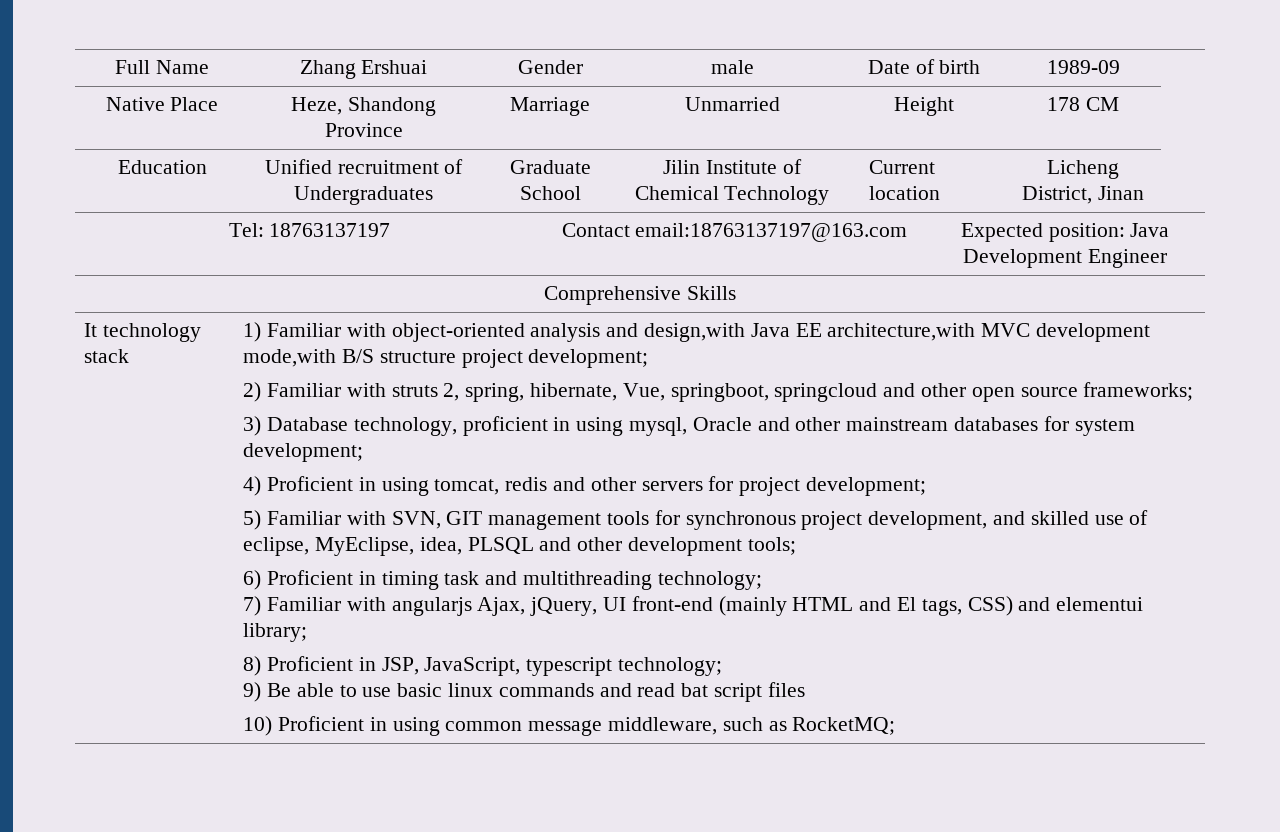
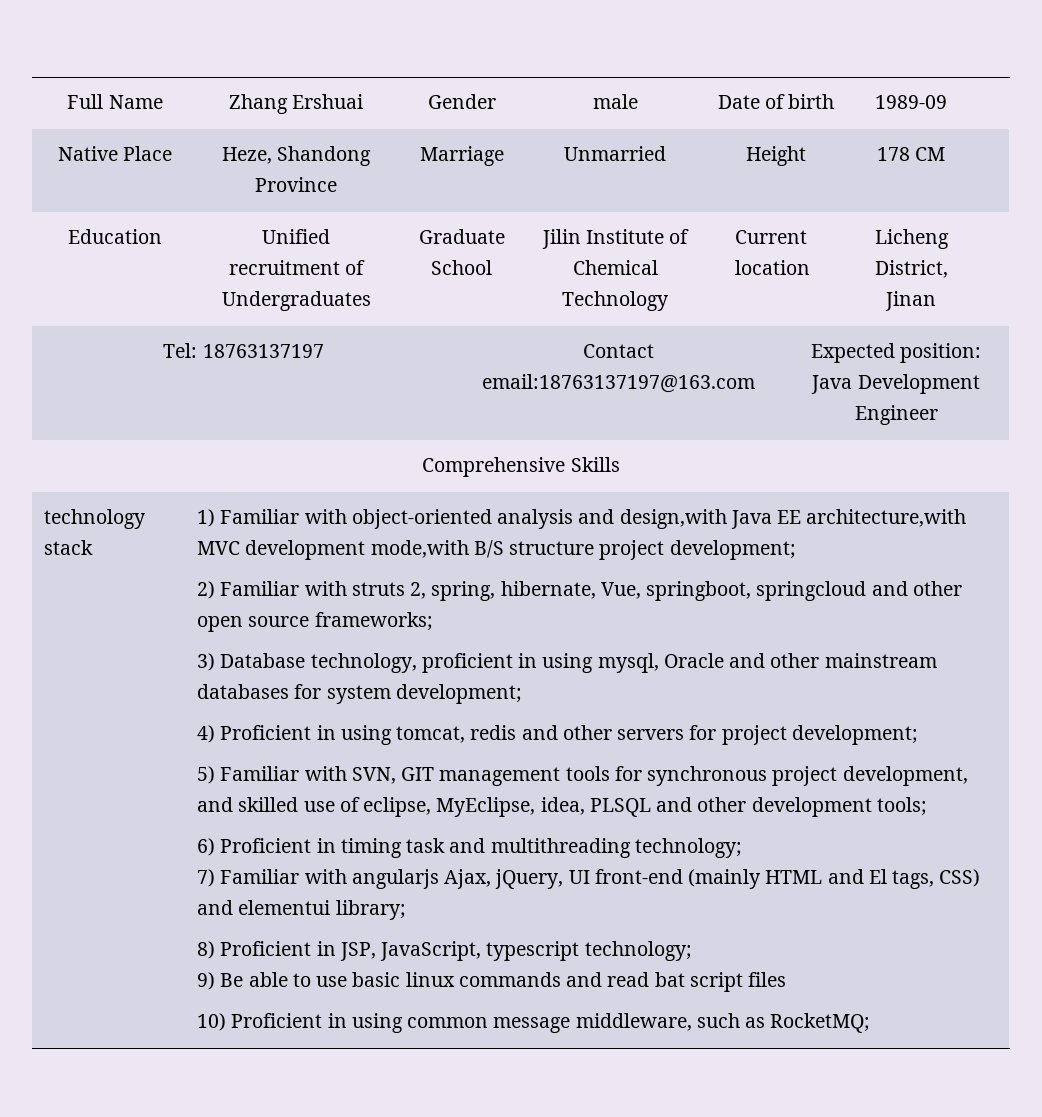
[84,323,98,337] It -> (620, 464) none

